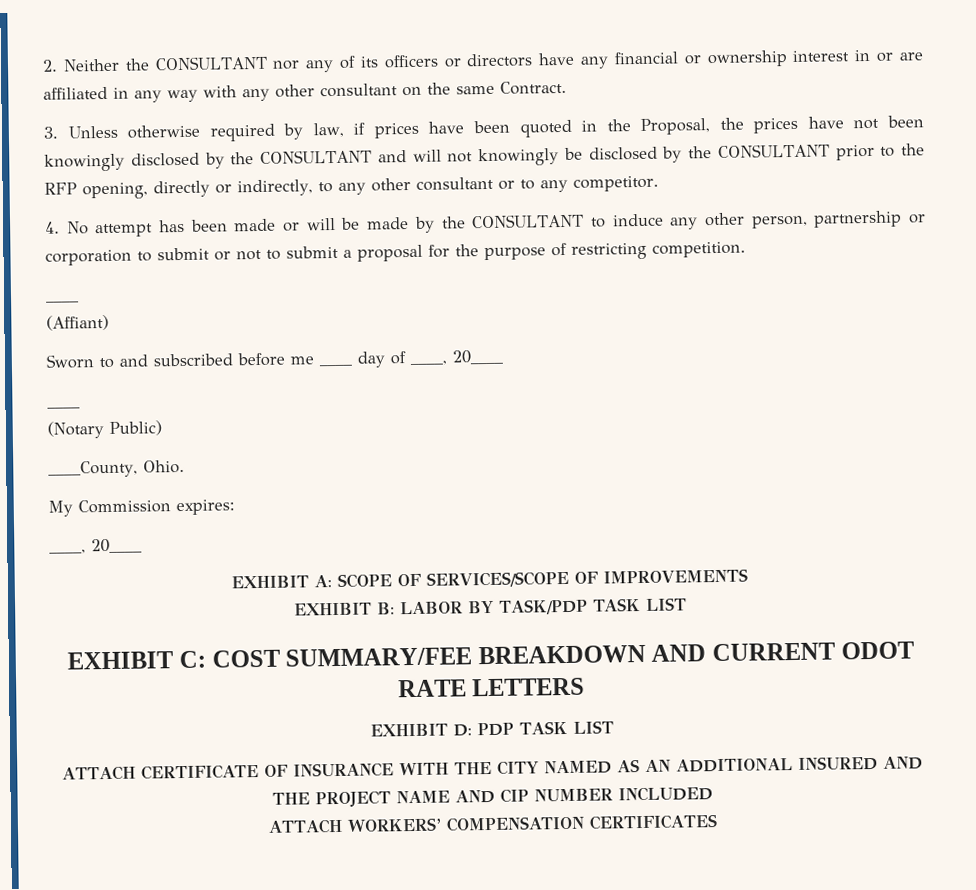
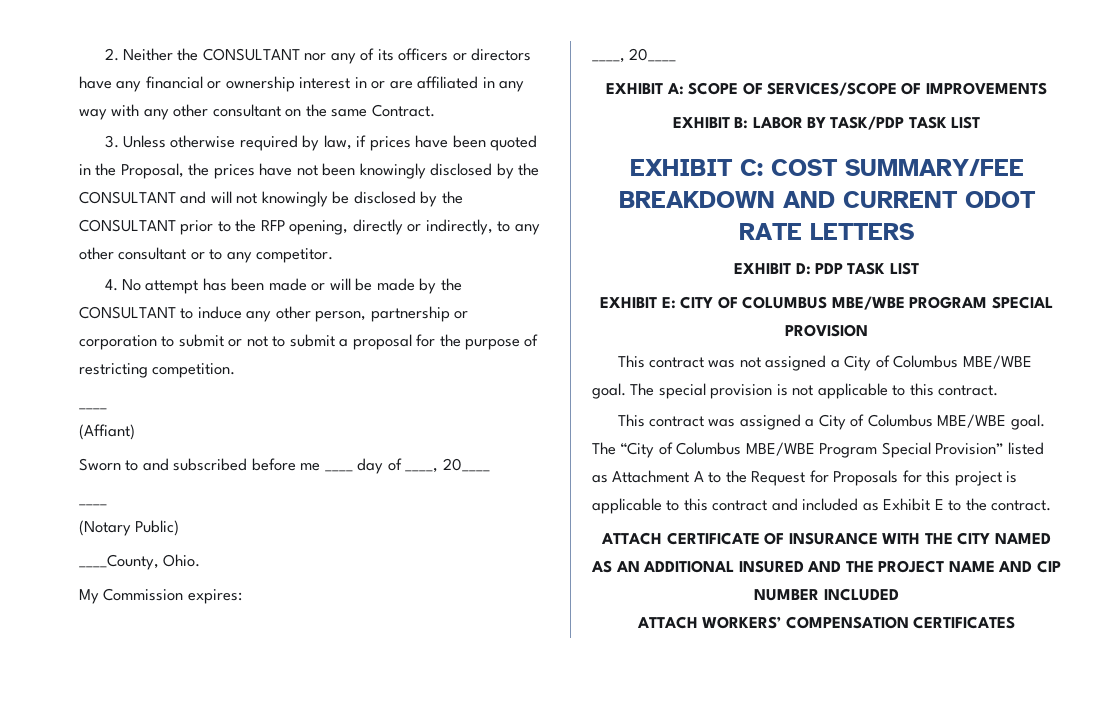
(614, 727) none -> [600,296,1053,310] [785,324,868,337] [617,355,1032,371] [592,383,999,399] [617,414,1045,430] [592,442,1044,458] [592,470,1018,486] [592,498,1052,514] // EXHIBIT E: CITY OF COLUMBUS MBE/WBE PROGRAM SPECIAL PROVISION // This contract was not assigned a City of Columbus MBE/WBE goal. The special provision is not applicable to this contract. // This contract was assigned a City of Columbus MBE/WBE goal. The “City of Columbus MBE/WBE Program Special Provision” listed as Attachment A to the Request for Proposals for this project is applicable to this contract and included as Exhibit E to the contract.

